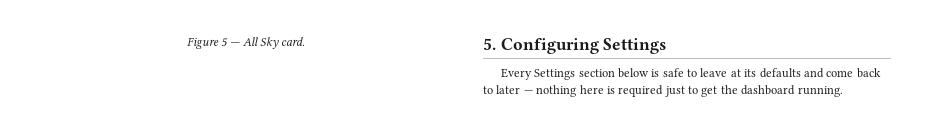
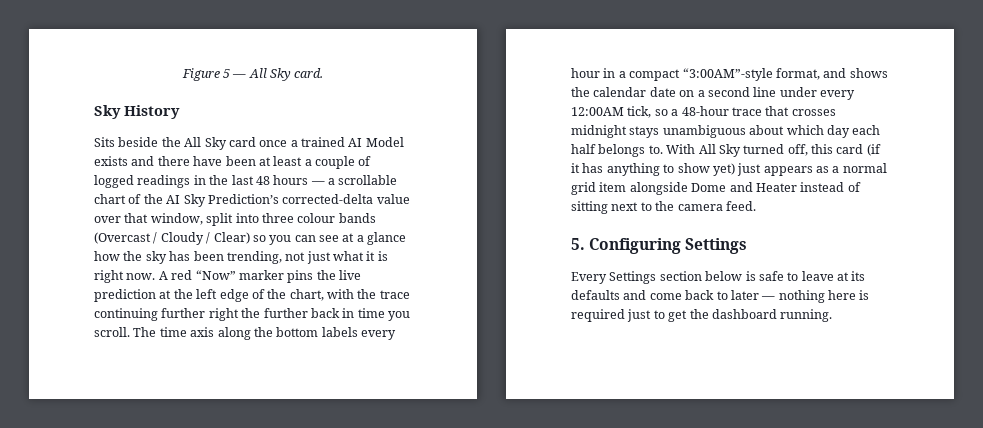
(306, 41) none -> [94,105,180,119] [94,137,404,150] [94,156,372,169] [94,175,398,188] [94,194,410,207] [94,213,376,226] [94,232,407,245] [94,251,388,264] [94,270,361,283] [94,289,410,302] [94,308,410,321] [94,327,396,340] [571,68,888,81] [571,87,855,100] [571,106,836,118] [571,125,881,138] [571,144,881,157] [571,163,887,176] [571,182,861,195] [571,201,756,214] // Sky History // Sits beside the All Sky card once a trained AI Model exists and there have been at least a couple of logged readings in the last 48 hours — a scrollable chart of the AI Sky Prediction’s corrected-delta value over that window, split into three colour bands (Overcast / Cloudy / Clear) so you can see at a glance how the sky has been trending, not just what it is right now. A red “Now” marker pins the live prediction at the left edge of the chart, with the trace continuing further right the further back in time you scroll. The time axis along the bottom labels every hour in a compact “3:00AM”-style format, and shows the calendar date on a second line under every 12:00AM tick, so a 48-hour trace that crosses midnight stays unambiguous about which day each half belongs to. With All Sky turned off, this card (if it has anything to show yet) just appears as a normal grid item alongside Dome and Heater instead of sitting next to the camera feed.

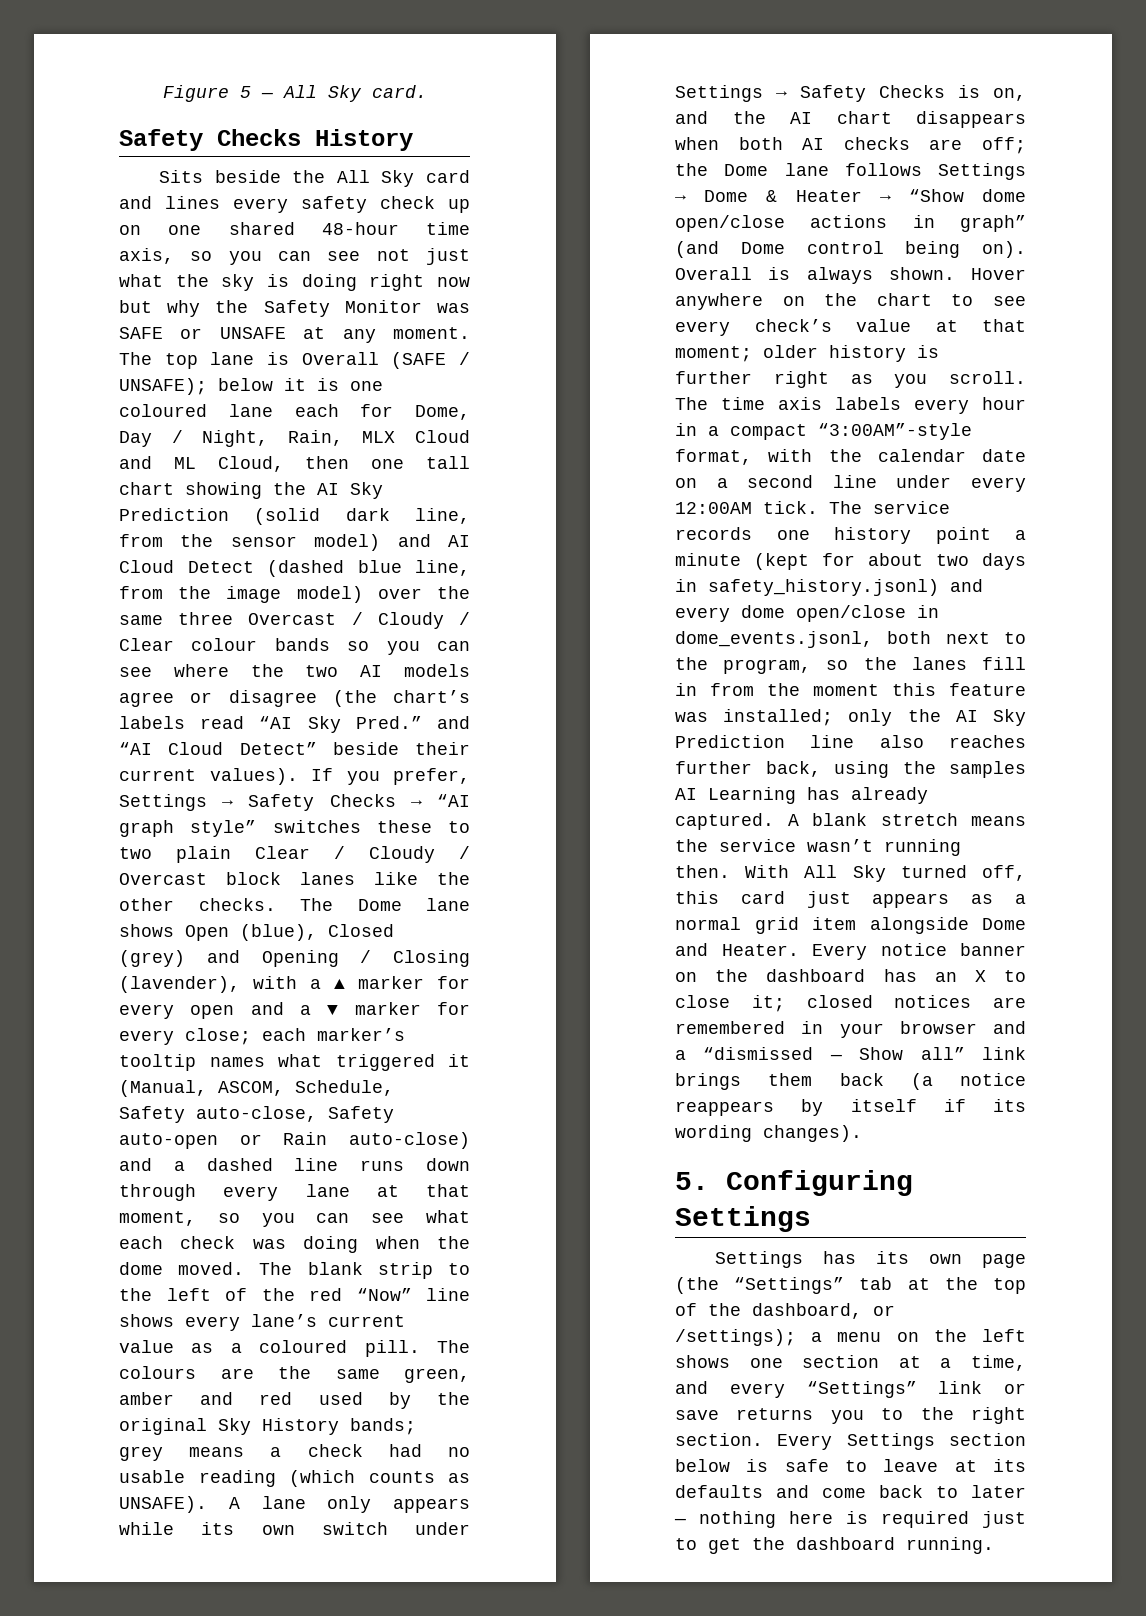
[94,105,121,119] Sky -> [119,129,301,151] Safety Checks
[259,137,404,147] [94,156,372,169] [94,175,398,188] [94,194,410,207] [94,213,376,226] [94,232,407,245] [94,251,388,264] [94,270,361,283] [94,289,410,302] [94,308,385,321] once a trained AI Model exists and there have been at least a couple of logged readings in the last 48 hours — a scrollable chart of the AI Sky Prediction’s corrected-delta value over that window, split into three colour bands (Overcast / Cloudy / Clear) so you can see at a glance how the sky has been trending, not just what it is right now. A red “Now” marker pins the live prediction at the left edge of the chart, with the trace continuing further right the further back in time -> [119,196,470,213] [119,222,470,235] [119,248,470,265] [119,274,470,291] [119,300,470,317] [119,327,470,343] [119,352,470,369] [119,378,383,395] [119,404,470,420] [119,430,470,447] [119,456,471,472] [119,482,383,499] [119,508,470,525] [119,534,470,551] [119,560,470,577] [119,586,470,603] [119,612,470,629] [119,638,470,655] [119,664,471,677] [119,690,470,707] [119,716,470,733] [119,742,470,755] [119,768,470,785] [119,794,470,811] [119,820,470,837] [119,846,470,863] [119,872,470,885] [119,898,470,911] [119,924,394,941] [119,950,470,967] [119,976,470,993] [119,1002,470,1019] [119,1028,405,1045] [119,1054,470,1071] [119,1080,394,1097] [119,1106,394,1123] [119,1132,470,1149] [119,1158,471,1171] [119,1184,470,1201] [119,1210,471,1227] [119,1236,470,1253] [119,1262,470,1279] [119,1288,470,1301] [119,1314,405,1331] [119,1340,470,1357] [119,1366,470,1383] [119,1392,470,1409] [119,1418,416,1435] [119,1444,470,1461] [119,1470,470,1487] [119,1496,470,1513] [119,1522,470,1535] [675,85,1026,102] [675,111,1026,128] [675,137,1026,154] [675,163,1026,180] [675,189,1026,202] [675,215,1026,232] [675,241,1026,258] [675,267,1026,284] [675,293,1026,310] [675,319,1026,336] [675,345,939,362] [675,371,873,388] and lines every safety check up on one shared 48-hour time axis, so you can see not just what the sky is doing right now but why the Safety Monitor was SAFE or UNSAFE at any moment. The top lane is Overall (SAFE / UNSAFE); below it is one coloured lane each for Dome, Day / Night, Rain, MLX Cloud and ML Cloud, then one tall chart showing the AI Sky Prediction (solid dark line, from the sensor model) and AI Cloud Detect (dashed blue line, from the image model) over the same three Overcast / Cloudy / Clear colour bands so you can see where the two AI models agree or disagree (the chart’s labels read “AI Sky Pred.” and “AI Cloud Detect” beside their current values). If you prefer, Settings → Safety Checks → “AI graph style” switches these to two plain Clear / Cloudy / Overcast block lanes like the other checks. The Dome lane shows Open (blue), Closed (grey) and Opening / Closing (lavender), with a ▲ marker for every open and a ▼ marker for every close; each marker’s tooltip names what triggered it (Manual, ASCOM, Schedule, Safety auto-close, Safety auto-open or Rain auto-close) and a dashed line runs down through every lane at that moment, so you can see what each check was doing when the dome moved. The blank strip to the left of the red “Now” line shows every lane’s current value as a coloured pill. The colours are the same green, amber and red used by the original Sky History bands; grey means a check had no usable reading (which counts as UNSAFE). A lane only appears while its own switch under Settings → Safety Checks is on, and the AI chart disappears when both AI checks are off; the Dome lane follows Settings → Dome & Heater → “Show dome open/close actions in graph” (and Dome control being on). Overall is always shown. Hover anywhere on the chart to see every check’s value at that moment; older history is further right as
[217,327,319,340] along the bottom -> (822, 403) none
[823,68,888,78] and shows -> [768,449,813,462] with
[627,106,836,118] [571,125,881,138] [571,144,663,157] tick, so a 48-hour trace that crosses midnight stays unambiguous about which day each half belongs to. -> [763,501,950,514] [675,527,1026,544] [675,553,1026,570] [675,579,983,596] [675,605,939,622] [675,631,1026,648] [675,657,1026,674] [675,683,1026,696] [675,709,1026,726] [675,735,1026,748] [675,761,1026,778] [675,787,928,804] [675,813,1026,830] [675,839,961,856] [675,865,730,878] tick. The service records one history point a minute (kept for about two days in safety_history.jsonl) and every dome open/close in dome_events.jsonl, both next to the program, so the lanes fill in from the moment this feature was installed; only the AI Sky Prediction line also reaches further back, using the samples AI Learning has already captured. A blank stretch means the service wasn’t running then.
[866,144,881,156] [571,163,735,176] (if it has anything to show yet) -> (785, 897) none
[755,182,861,192] [571,201,756,214] [571,238,748,254] Heater instead of sitting next to the camera feed. // 5. Configuring Settings // -> [721,943,1026,960] [675,969,1026,982] [675,995,1026,1012] [675,1021,1026,1038] [675,1047,1026,1060] [675,1073,1026,1090] [675,1099,1026,1116] [675,1125,862,1142] [675,1170,913,1196] [675,1206,811,1232] [715,1251,1026,1268] [675,1277,1026,1294] [675,1303,895,1319] [675,1329,1026,1346] [675,1355,1026,1371] [675,1381,1026,1398] [675,1407,1026,1424] [675,1433,763,1446] Heater. Every notice banner on the dashboard has an X to close it; closed notices are remembered in your browser and a “dismissed — Show all” link brings them back (a notice reappears by itself if its wording changes). // 5. Configuring Settings // Settings has its own page (the “Settings” tab at the top of the dashboard, or /settings); a menu on the left shows one section at a time, and every “Settings” link or save returns you to the right section.

